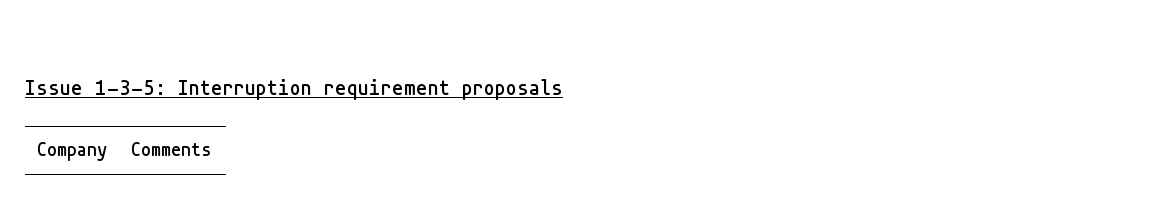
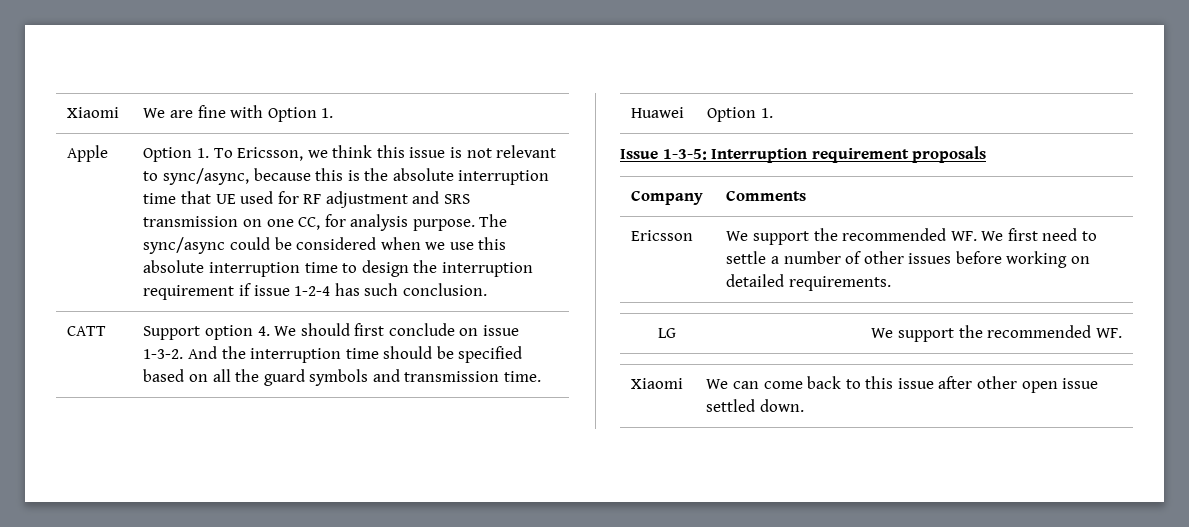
(25, 87) none -> [67,107,120,118] [143,105,334,122] [67,145,109,162] [143,145,557,162] [143,168,550,185] [143,191,471,208] [143,214,508,231] [143,237,507,254] [143,260,533,277] [143,283,487,300] [67,326,107,336] [143,323,520,340] [143,346,523,363] [143,369,542,386] [631,107,685,118] [707,107,773,122] Xiaomi | We are fine with Option 1. // Apple | Option 1. To Ericsson, we think this issue is not relevant to sync/async, because this is the absolute interruption time that UE used for RF adjustment and SRS transmission on one CC, for analysis purpose. The sync/async could be considered when we use this absolute interruption time to design the interruption requirement if issue 1-2-4 has such conclusion. // CATT | Support option 4. We should first conclude on issue 1-3-2. And the interruption time should be specified based on all the guard symbols and transmission time. // Huawei | Option 1. //
(212, 149) none -> [631,230,694,241] [726,228,1098,245] [726,251,1091,268] [726,274,891,291] [657,328,676,338] [871,325,1122,342] [631,378,684,389] [706,376,1099,393] [706,399,804,412] // Ericsson | We support the recommended WF. We first need to settle a number of other issues before working on detailed requirements. // LG | We support the recommended WF. // Xiaomi | We can come back to this issue after other open issue settled down.

